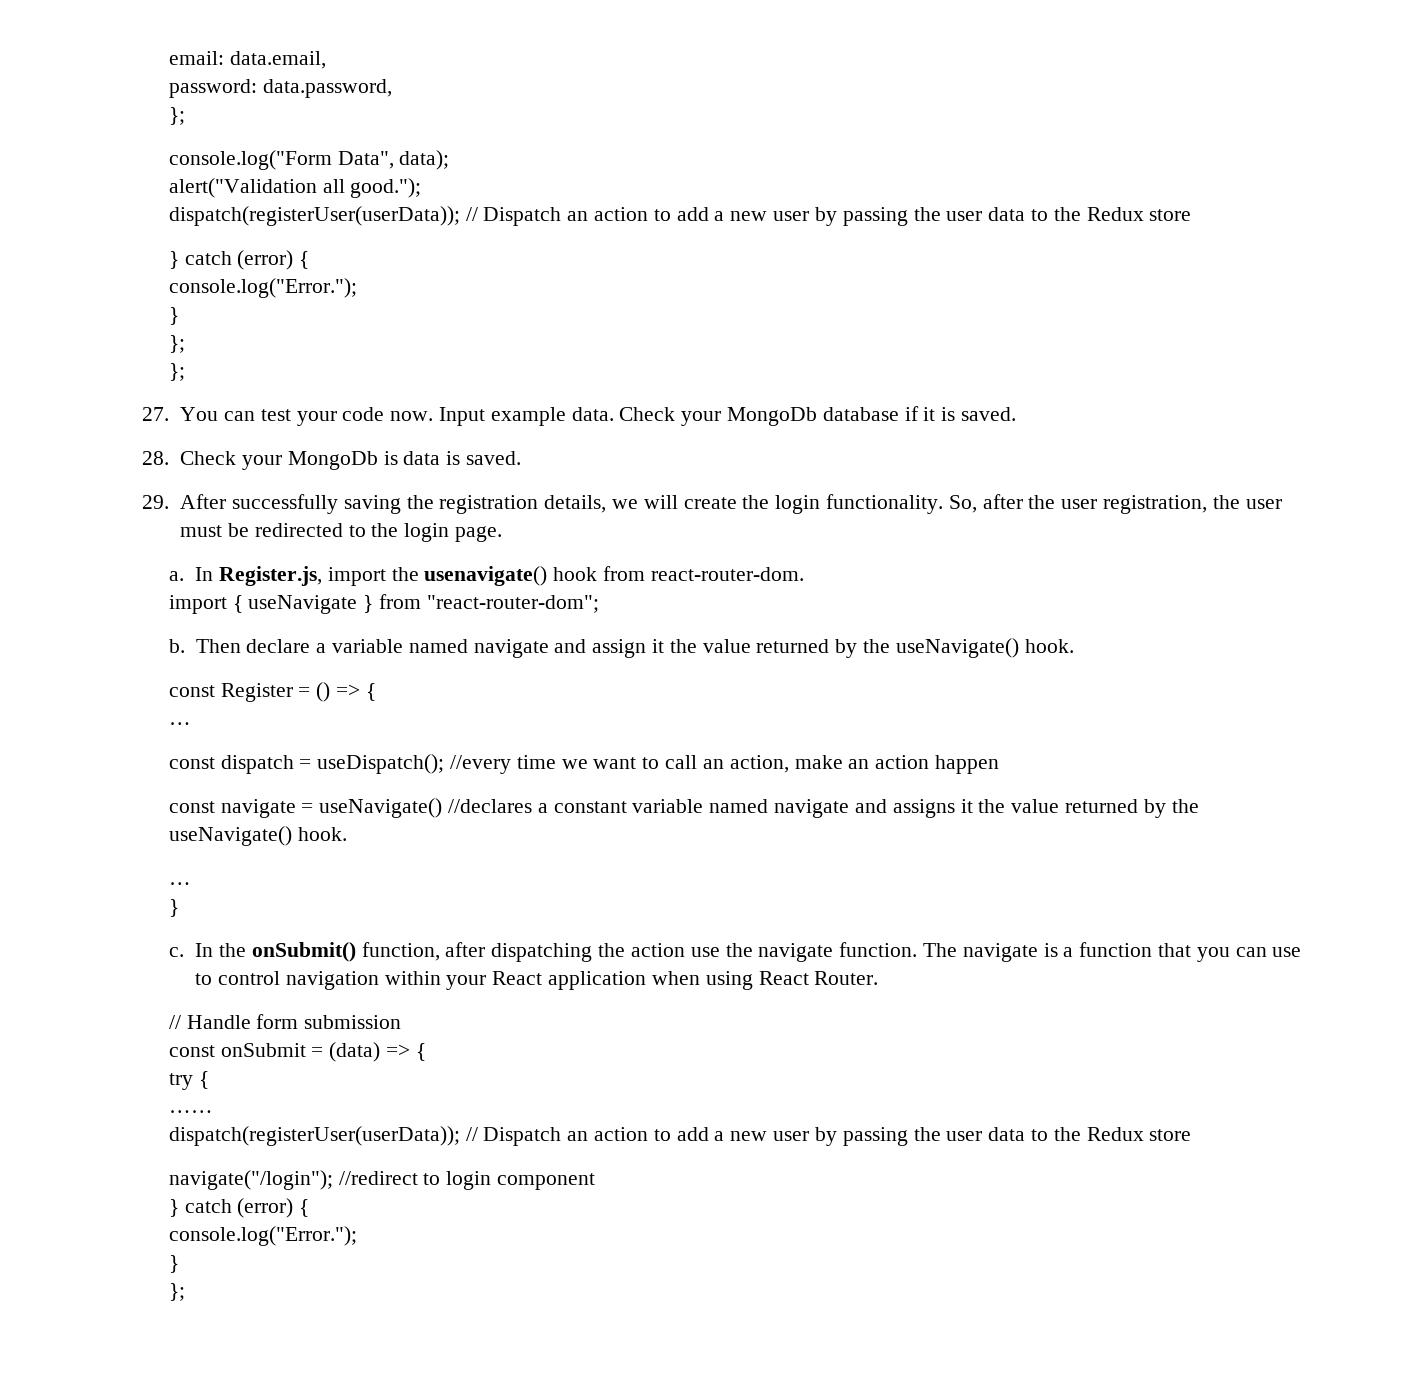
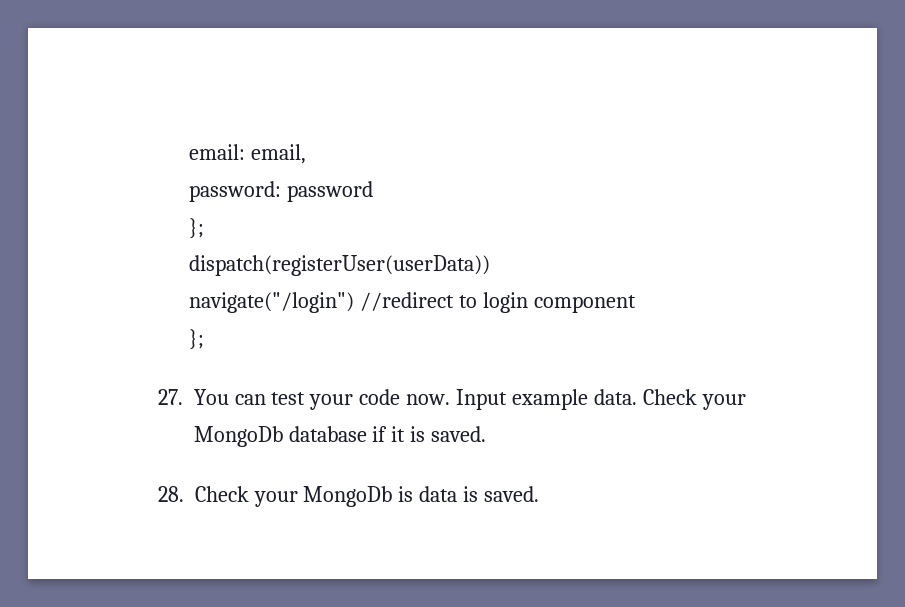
[229,51,326,69] data.email, -> [251,144,307,164] email,
[262,79,392,98] [168,107,185,125] [168,150,450,170] [168,178,422,198] [168,206,1192,226] [168,250,310,270] [168,278,357,298] [168,307,179,325] [168,335,185,353] data.password, // }; // console.log("Form Data", data); // alert("Validation all good."); // dispatch(registerUser(userData)); // Dispatch an action to add a new user by passing the user data to the Redux store // } catch (error) { // console.log("Error."); // } // }; -> [287,181,374,202] [189,218,205,239] [189,255,491,276] [189,292,636,313] password // }; // dispatch(registerUser(userData)) // navigate("/login") //redirect to login component
[142,494,1282,514] [180,523,503,542] [168,566,804,586] [168,594,599,614] [168,638,1074,658] [168,682,376,702] [168,722,191,725] [168,754,999,774] [168,798,1199,818] [168,826,347,846] [168,882,191,885] [168,899,179,917] [168,942,1302,962] [195,971,879,990] [168,1014,402,1029] [168,1042,426,1062] [168,1071,209,1090] [168,1110,213,1113] [168,1126,1192,1146] [168,1170,596,1190] [168,1198,310,1218] [168,1226,357,1246] [168,1255,179,1273] [168,1283,185,1301] // 29. After successfully saving the registration details, we will create the login functionality. So, after the user registration, the user must be redirected to the login page. // a. In Register.js, import the usenavigate() hook from react-router-dom. // import { useNavigate } from "react-router-dom"; // b. Then declare a variable named navigate and assign it the value returned by the useNavigate() hook. // const Register = () => { // … // const dispatch = useDispatch(); //every time we want to call an action, make an action happen // const navigate = useNavigate() //declares a constant variable named navigate and assigns it the value returned by the useNavigate() hook. // … // } // c. In the onSubmit() function, after dispatching the action use the navigate function. The navigate is a function that you can use to control navigation within your React application when using React Router. // // Handle form submission // const onSubmit = (data) => { // try { // …… // dispatch(registerUser(userData)); // Dispatch an action to add a new user by passing the user data to the Redux store // navigate("/login"); //redirect to login component // } catch (error) { // console.log("Error."); // } // }; -> (540, 494) none

